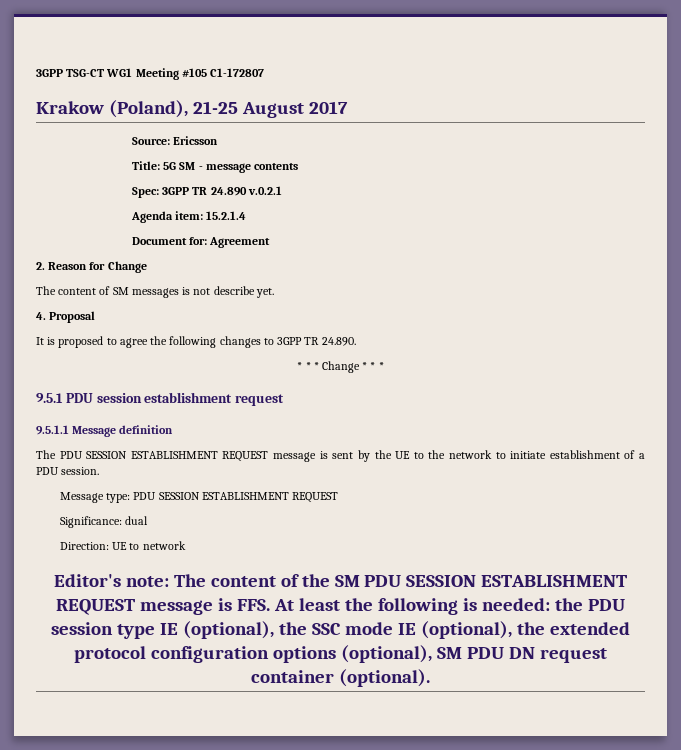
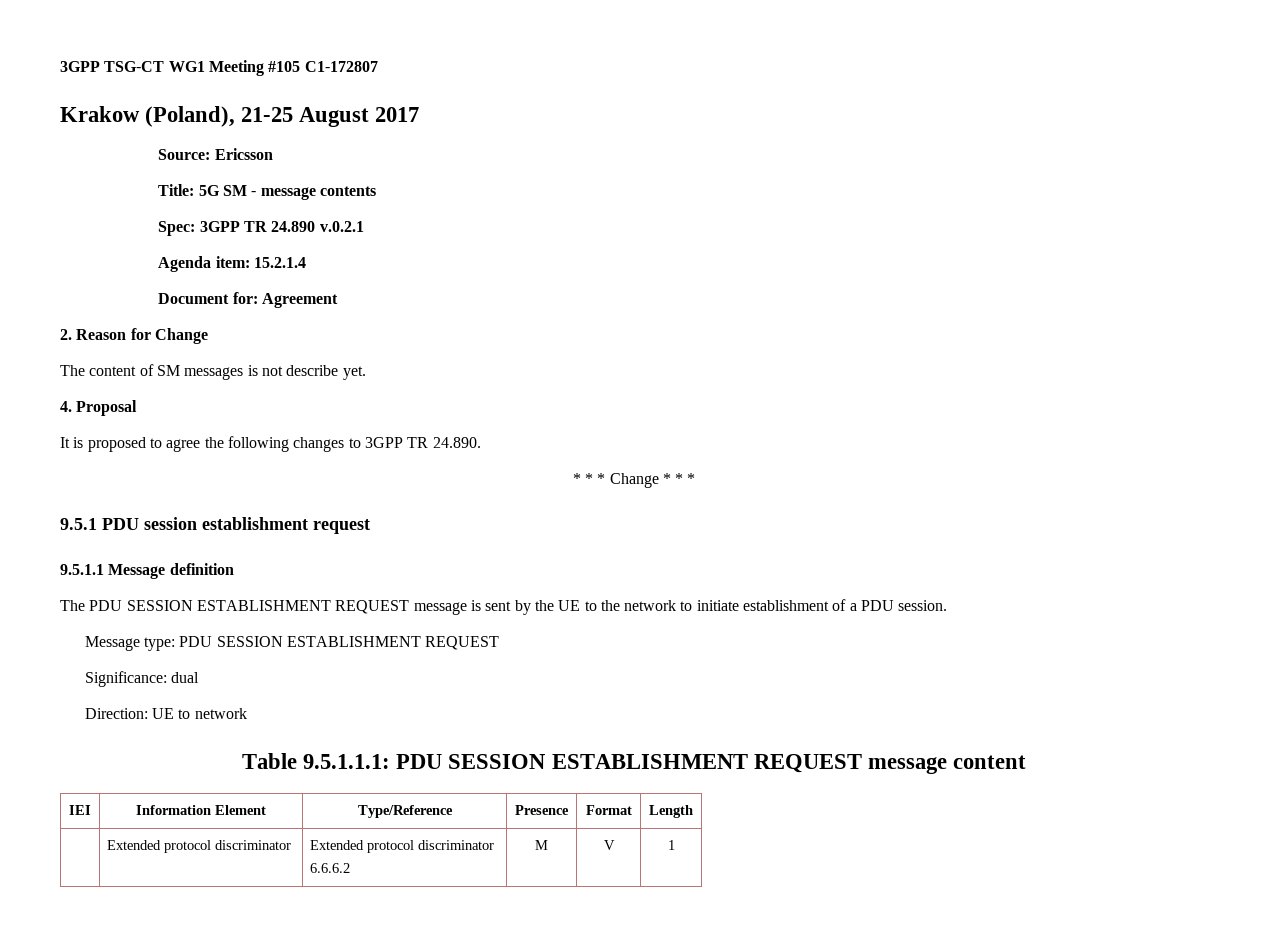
[53,574,628,587] [56,598,625,615] [51,621,630,639] [74,645,607,663] [251,669,430,687] Editor's note: The content of the SM PDU SESSION ESTABLISHMENT REQUEST message is FFS. At least the following is needed: the PDU session type IE (optional), the SSC mode IE (optional), the extended protocol configuration options (optional), SM PDU DN request container (optional). -> [242,753,1026,774] [69,805,91,815] [136,805,266,815] [357,805,453,818] [515,805,569,815] [585,805,632,815] [649,805,693,818] [107,840,292,853] [310,840,495,853] [310,863,351,873] [535,840,548,850] [603,840,615,850] [667,840,675,850] Table 9.5.1.1.1: PDU SESSION ESTABLISHMENT REQUEST message content // IEI | Information Element | Type/Reference | Presence | Format | Length // | Extended protocol discriminator | Extended protocol discriminator // 6.6.6.2 | M | V | 1

